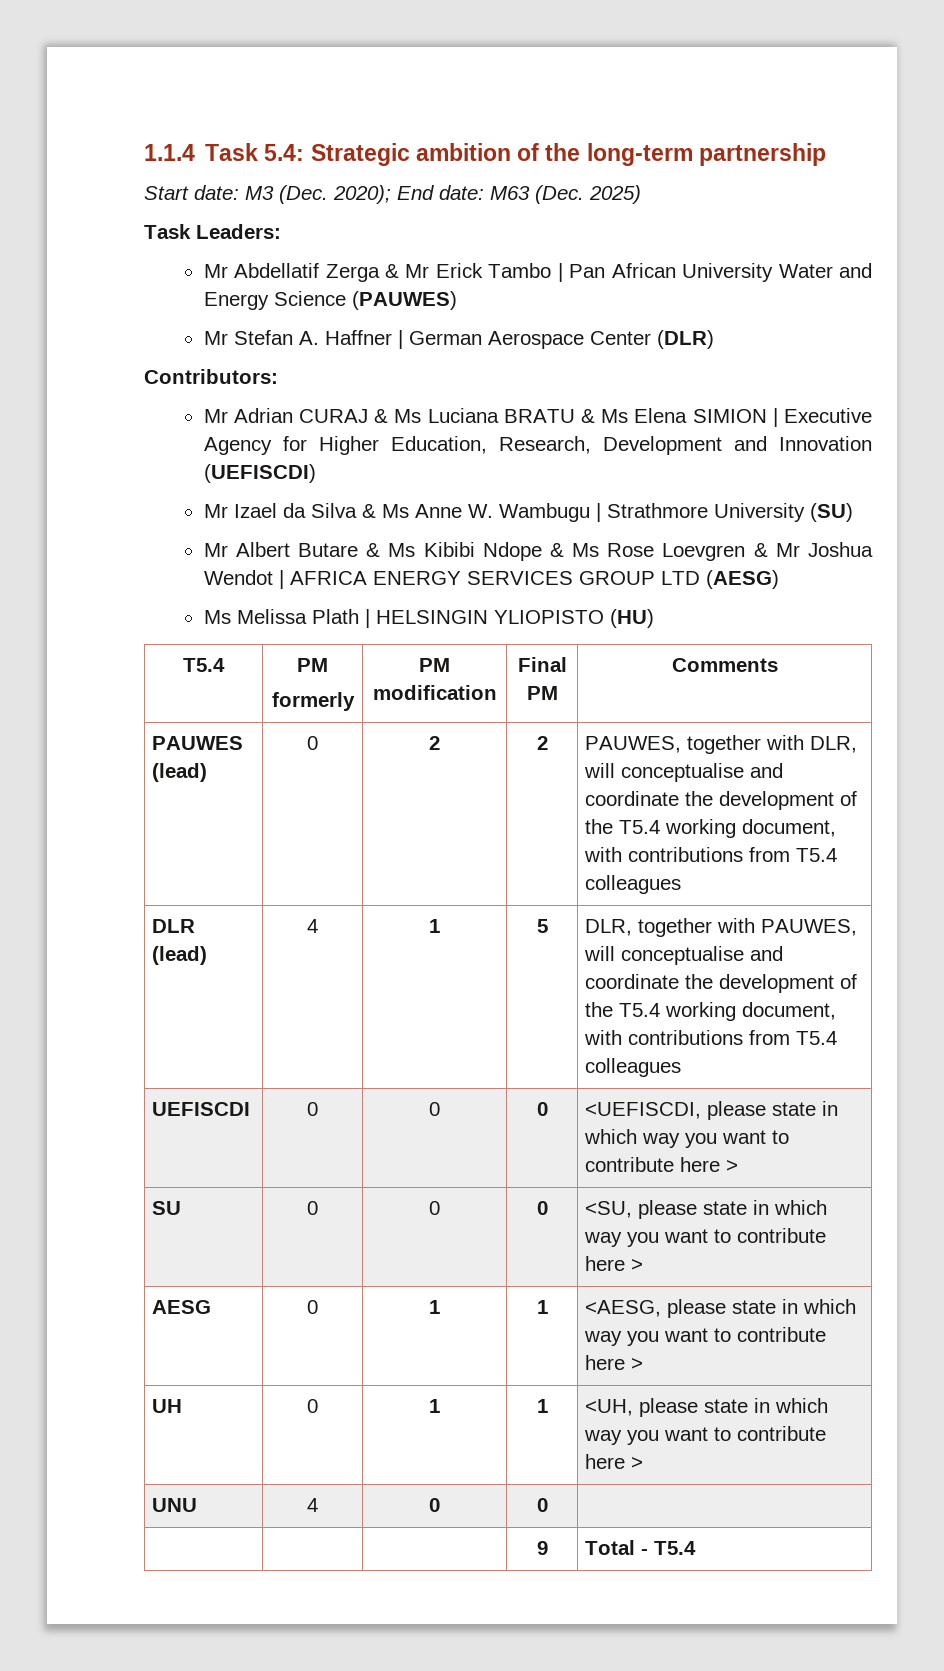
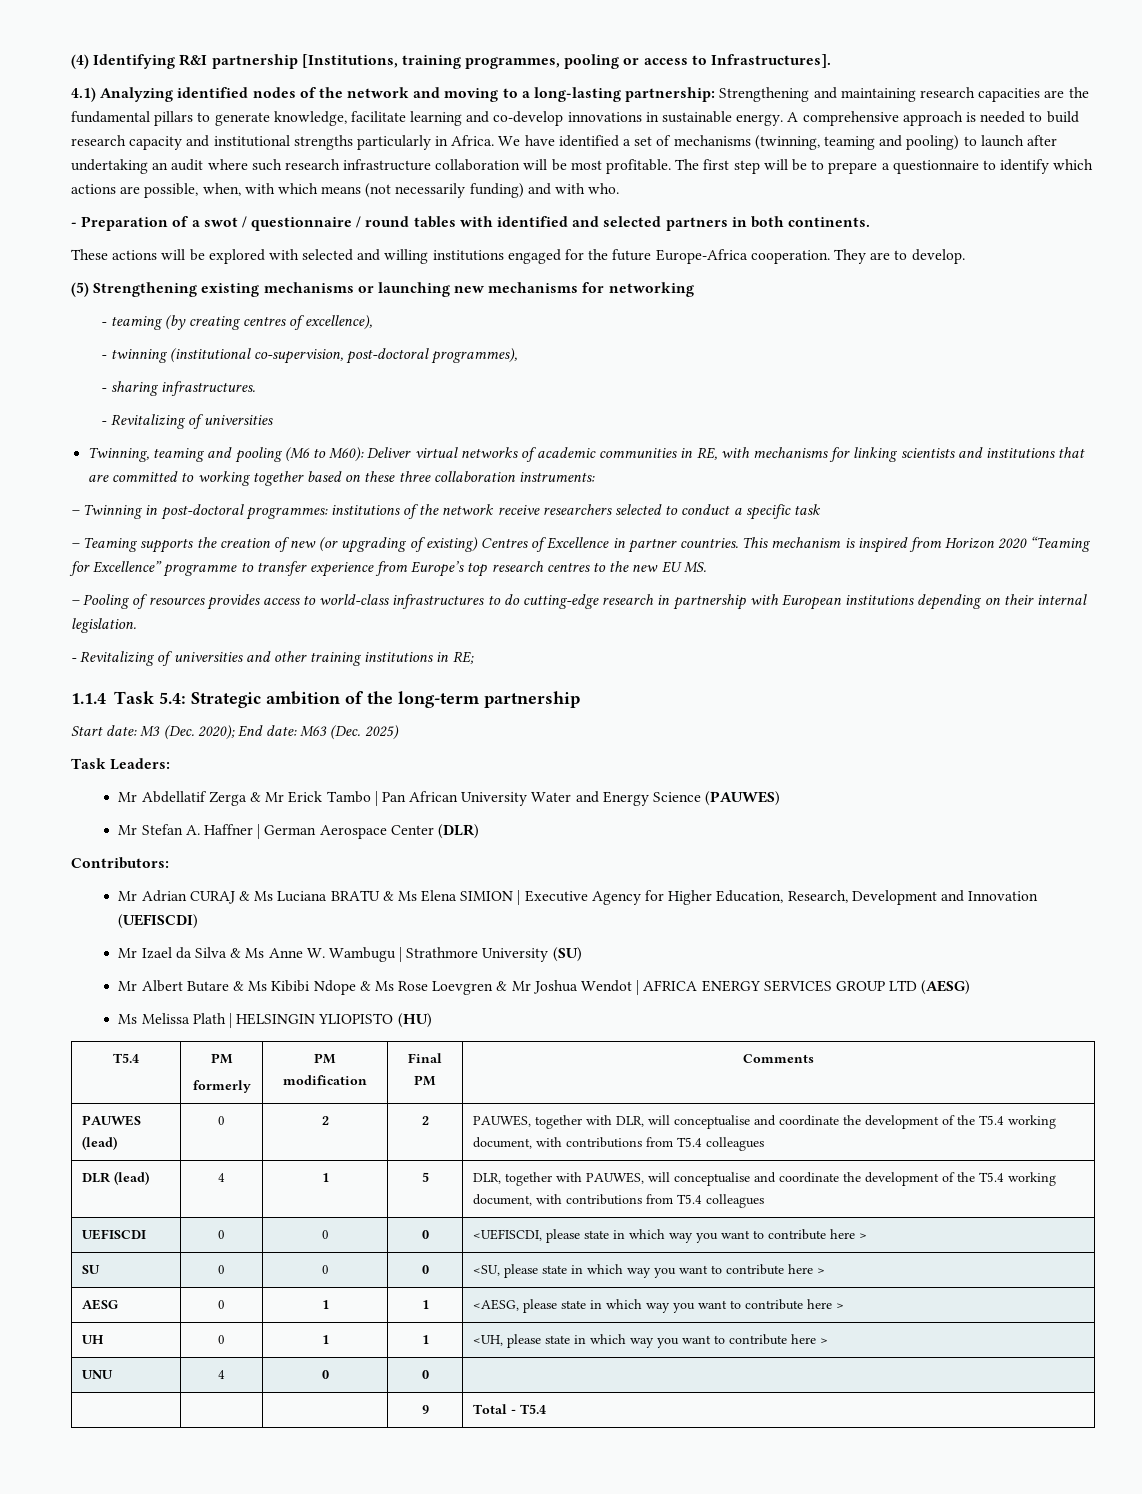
(144, 152) none -> [71,54,832,69] [71,87,1089,102] [71,111,1079,126] [71,135,1057,150] [71,159,1094,174] [71,183,620,198] [71,216,871,231] [71,249,965,264] [71,282,694,297] [101,315,373,330] [101,348,518,364] [101,381,255,396] [101,414,273,429] [88,447,1086,463] [88,471,595,486] [71,504,821,520] [71,536,1091,553] [69,561,706,577] [71,594,1087,610] [71,618,136,633] [71,651,474,666] (4) Identifying R&I partnership [Institutions, training programmes, pooling or access to Infrastructures]. // 4.1) Analyzing identified nodes of the network and moving to a long-lasting partnership: Strengthening and maintaining research capacities are the fundamental pillars to generate knowledge, facilitate learning and co-develop innovations in sustainable energy. A comprehensive approach is needed to build research capacity and institutional strengths particularly in Africa. We have identified a set of mechanisms (twinning, teaming and pooling) to launch after undertaking an audit where such research infrastructure collaboration will be most profitable. The first step will be to prepare a questionnaire to identify which actions are possible, when, with which means (not necessarily funding) and with who. // - Preparation of a swot / questionnaire / round tables with identified and selected partners in both continents. // These actions will be explored with selected and willing institutions engaged for the future Europe-Africa cooperation. They are to develop. // (5) Strengthening existing mechanisms or launching new mechanisms for networking // - teaming (by creating centres of excellence), // - twinning (institutional co-supervision, post-doctoral programmes), // - sharing infrastructures. // - Revitalizing of universities // Twinning, teaming and pooling (M6 to M60): Deliver virtual networks of academic communities in RE, with mechanisms for linking scientists and institutions that are committed to working together based on these three collaboration instruments: // – Twinning in post-doctoral programmes: institutions of the network receive researchers selected to conduct a specific task // – Teaming supports the creation of new (or upgrading of existing) Centres of Excellence in partner countries. This mechanism is inspired from Horizon 2020 “Teaming for Excellence” programme to transfer experience from Europe’s top research centres to the new EU MS. // – Pooling of resources provides access to world-class infrastructures to do cutting-edge research in partnership with European institutions depending on their internal legislation. // - Revitalizing of universities and other training institutions in RE; //

